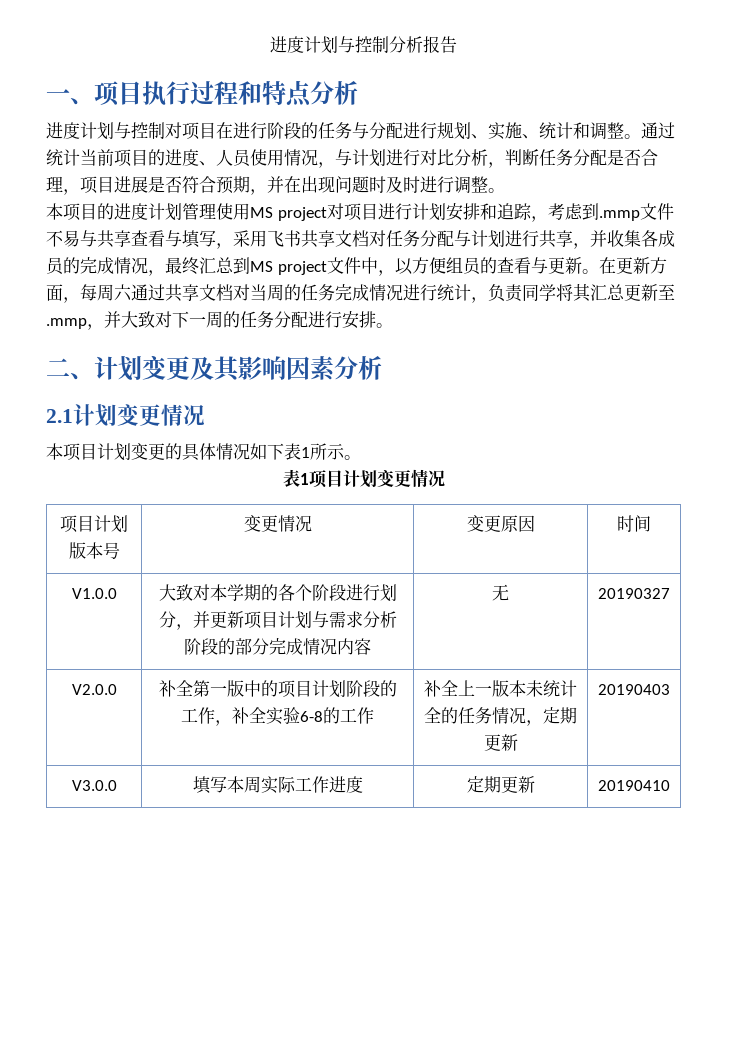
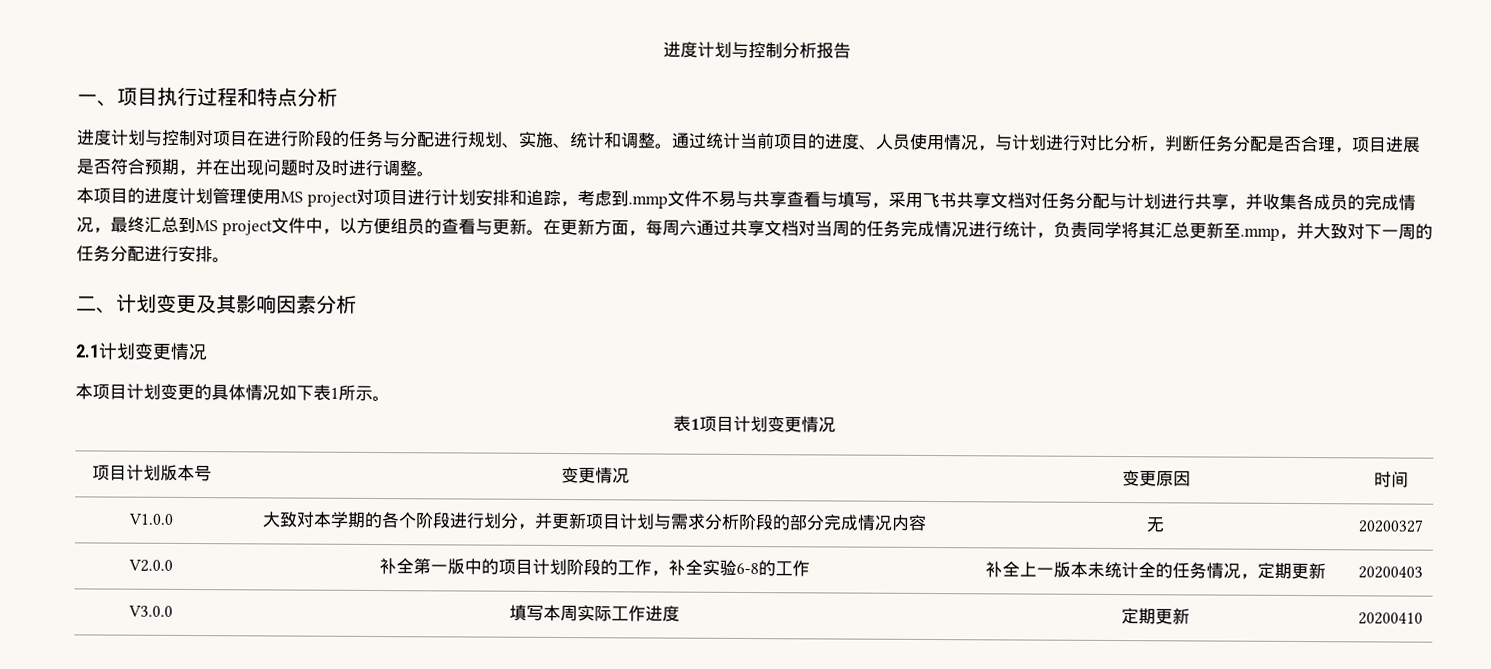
[598,588,670,599] 20190327 -> [1358,519,1424,533] 20200327
[598,684,670,695] 20190403 -> [1358,566,1423,579] 20200403
[598,780,670,791] 20190410 -> [1358,612,1423,625] 20200410

